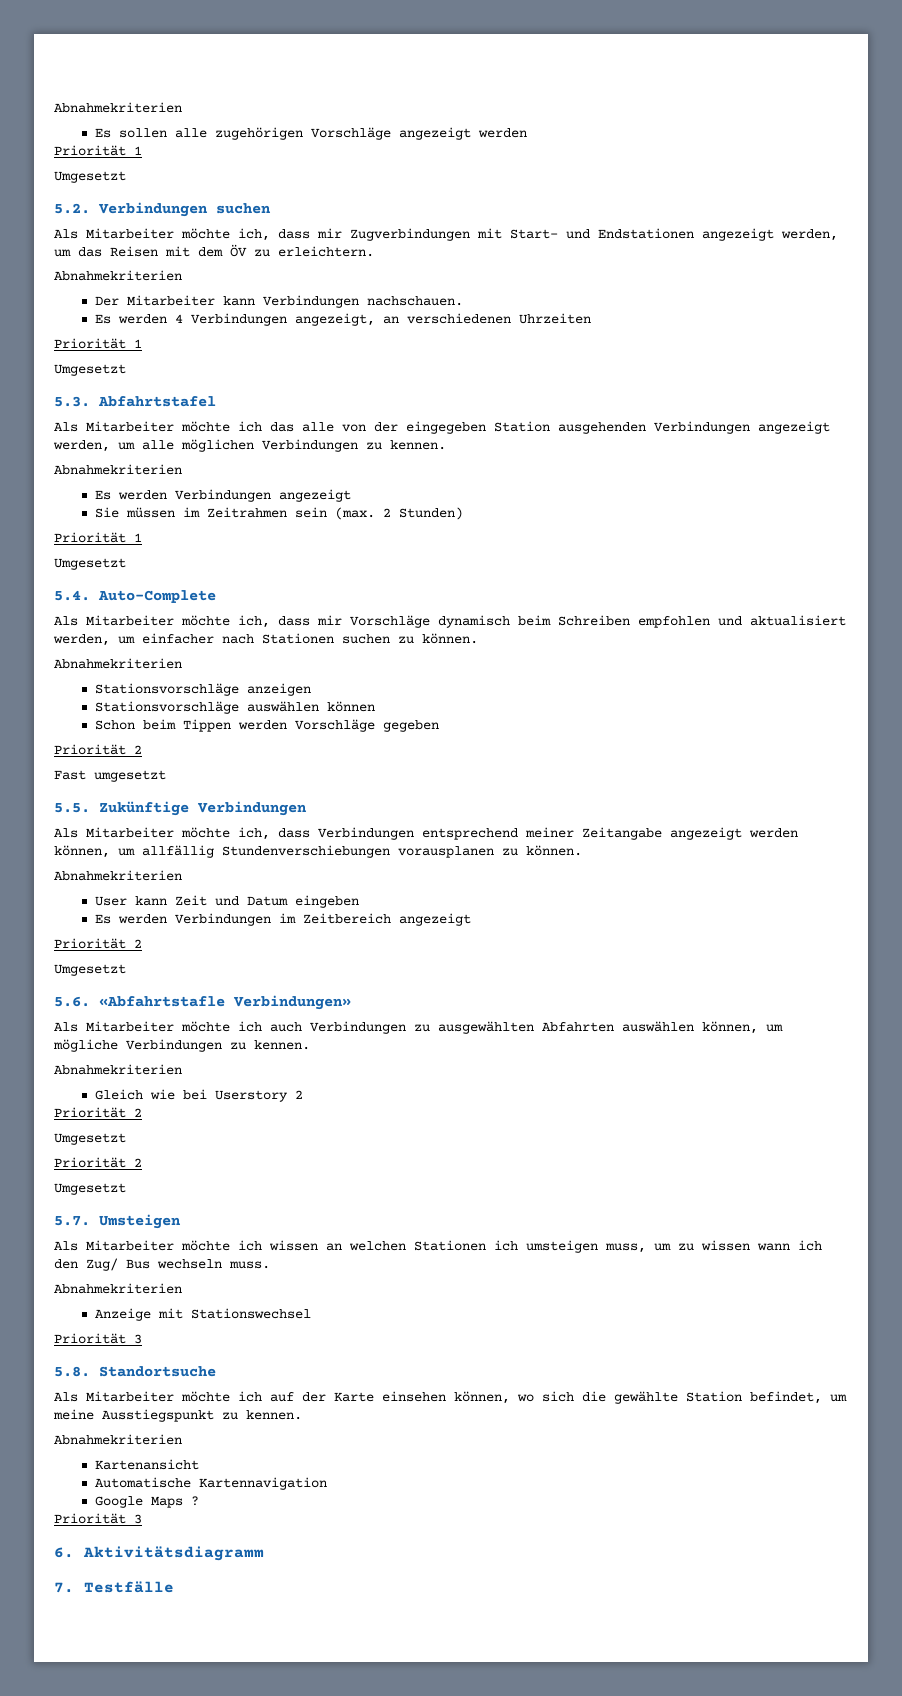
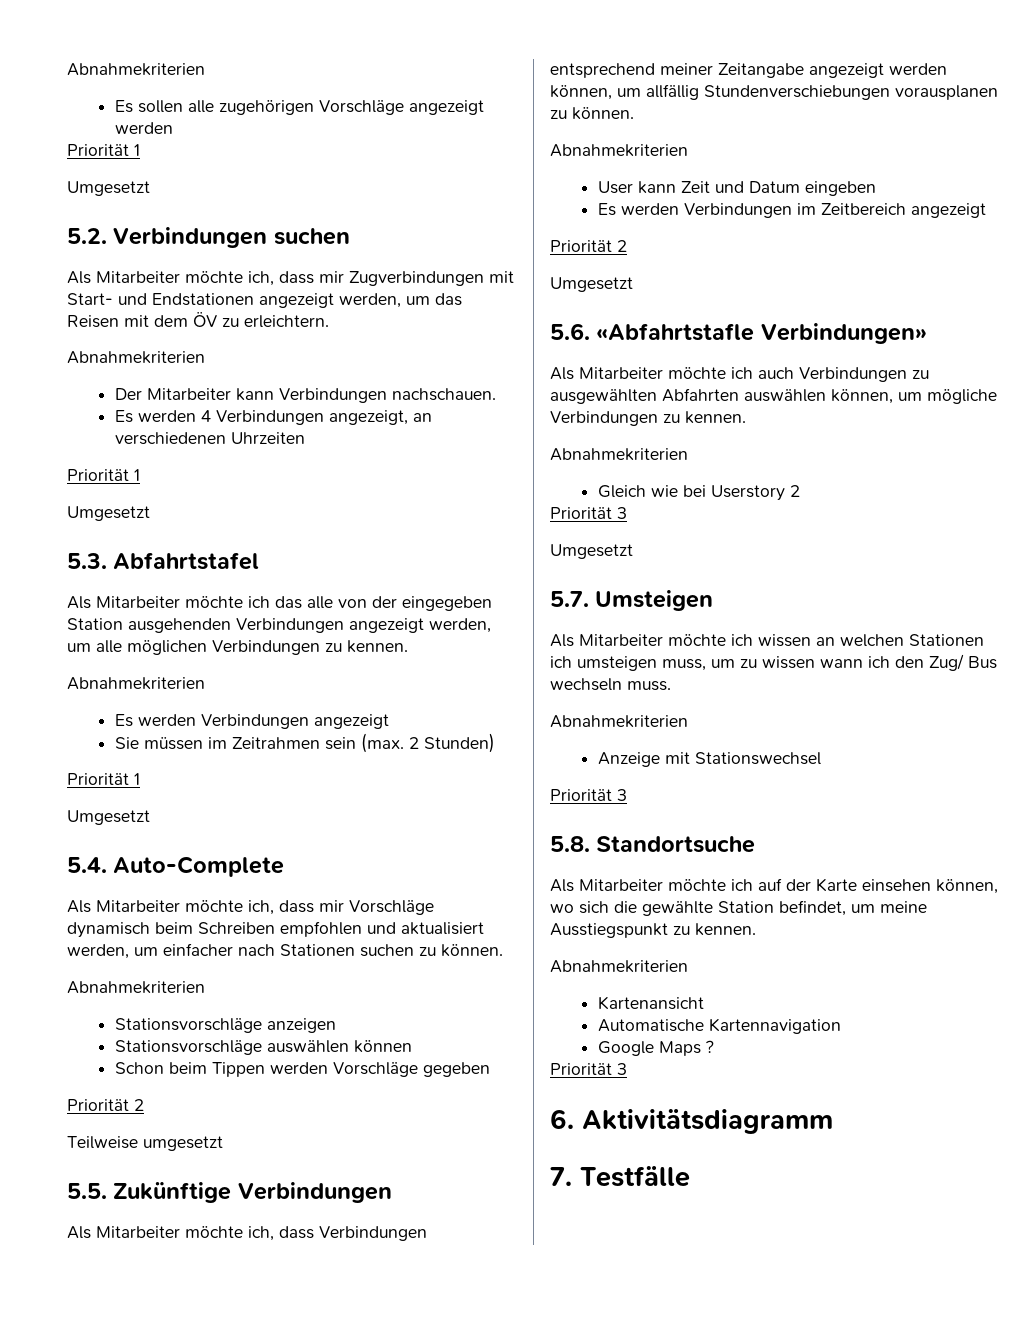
[54,770,86,780] Fast -> [67,1136,138,1149] Teilweise
[134,1108,142,1117] [54,1133,126,1145] [54,1157,142,1168] 2 // Umgesetzt // Priorität 2 -> [617,507,627,519] 3

